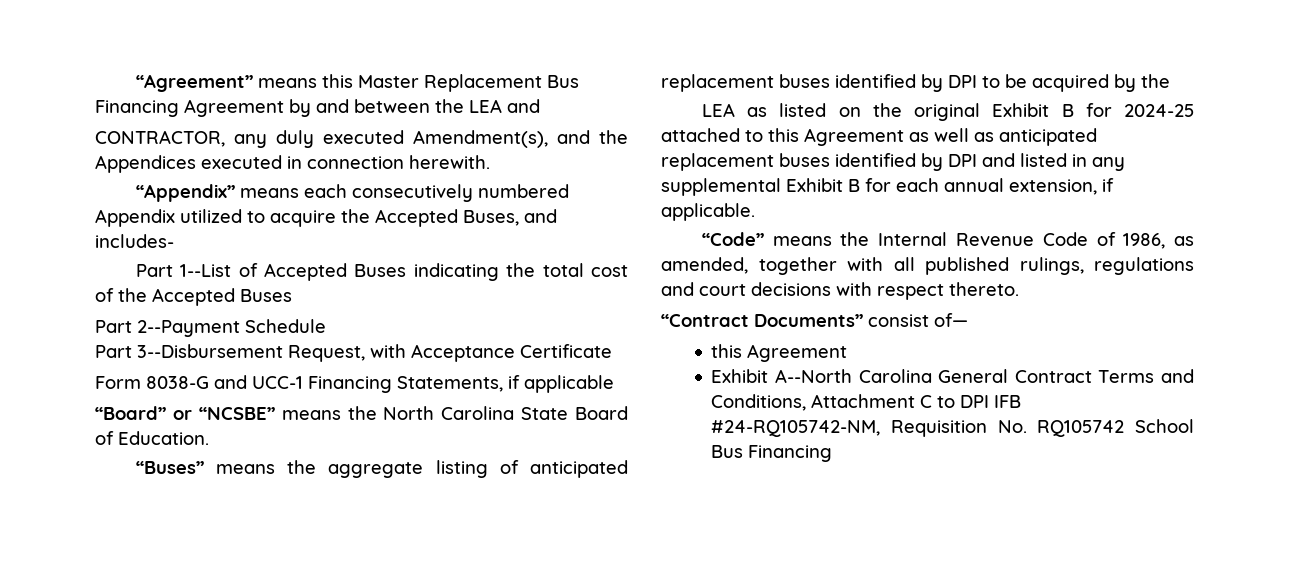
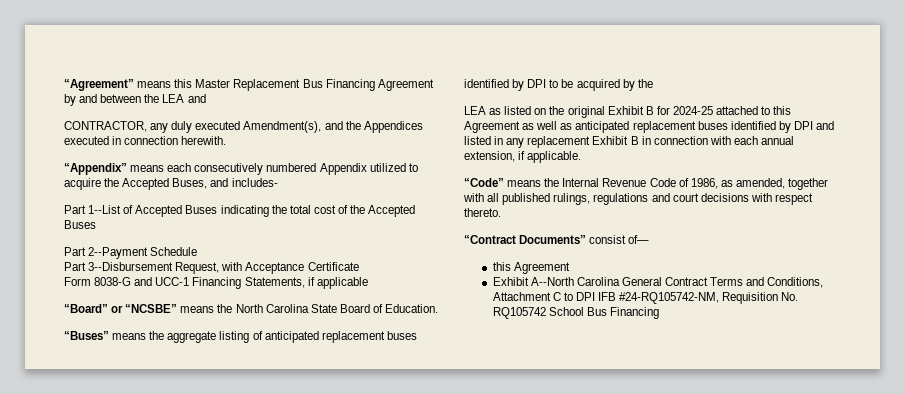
[661,178,891,196] supplemental Exhibit B for -> [527,136,731,148] replacement Exhibit B in connection with

